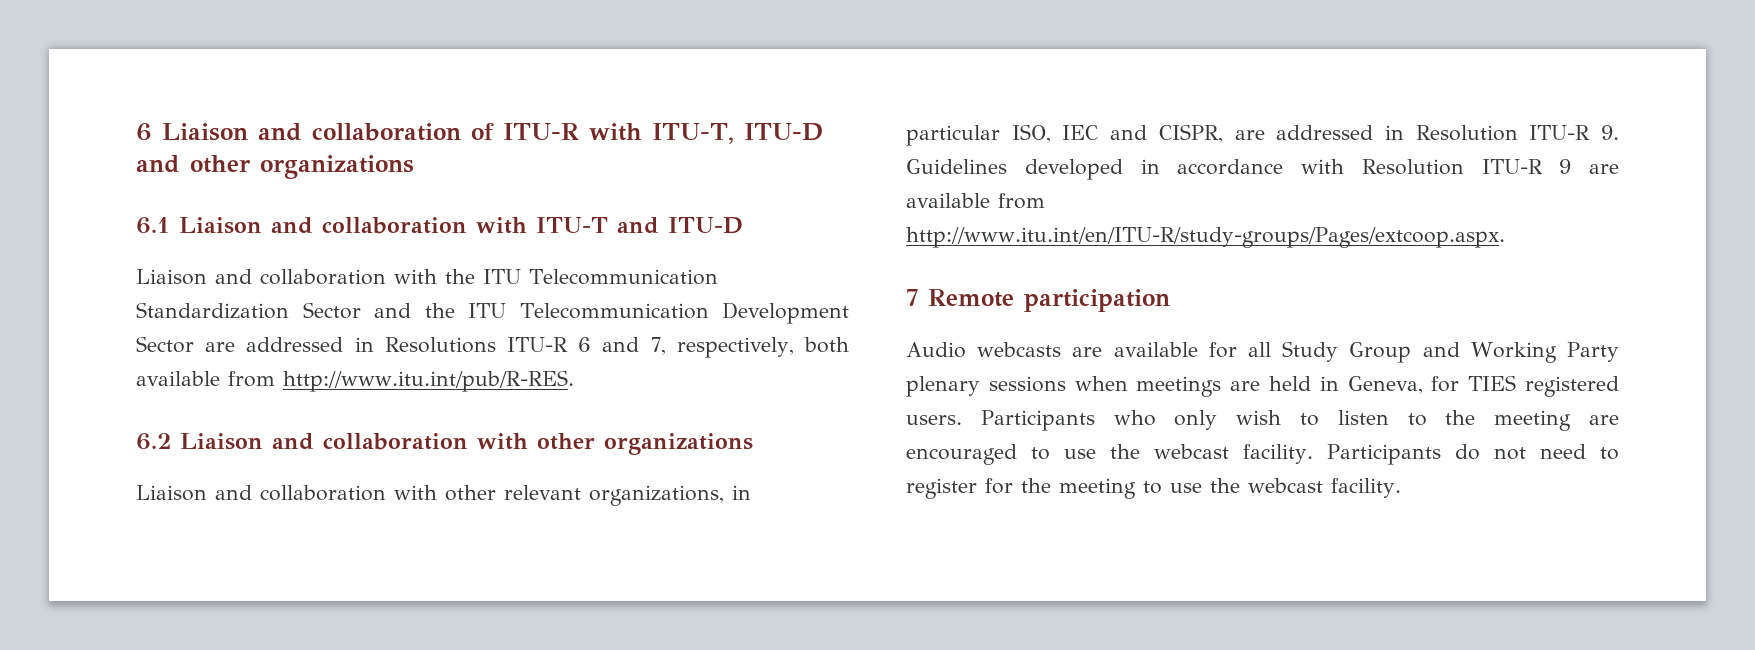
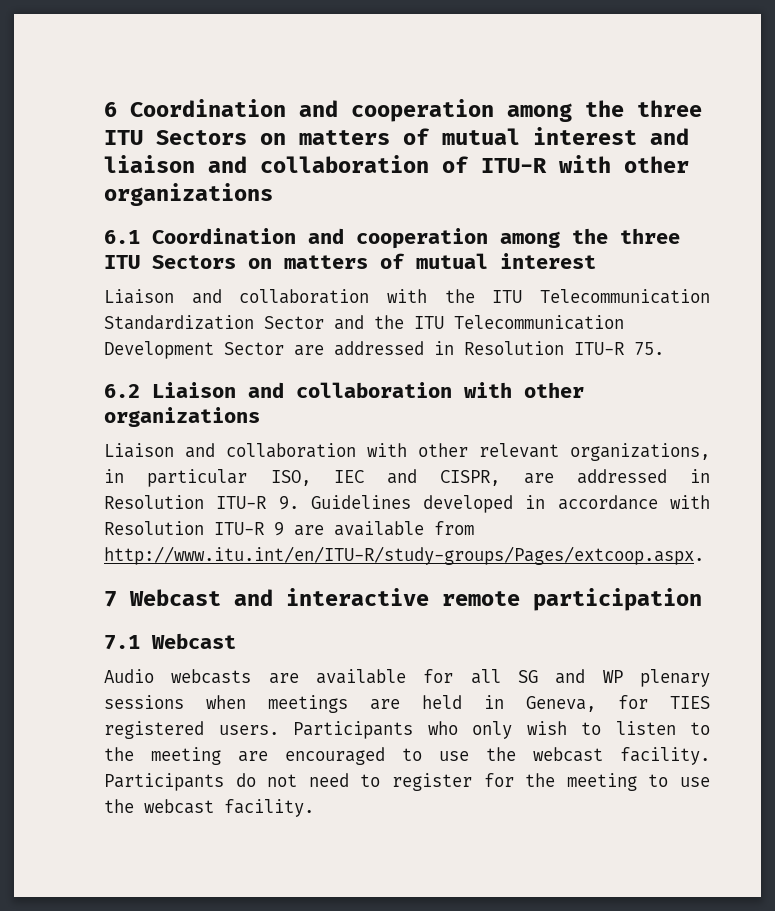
[136,123,248,141] 6 Liaison -> [104,99,702,122] [104,127,689,145] [104,155,195,173] 6 Coordination and cooperation among the three ITU Sectors on matters of mutual interest and liaison
[652,123,823,144] [136,155,180,173] ITU-T, ITU-D and -> (611, 164) none
[179,217,743,234] Liaison and collaboration with ITU-T and ITU-D -> [152,228,680,249] [104,253,596,269] Coordination and cooperation among the three ITU Sectors on matters of mutual interest
[384,337,849,358] [136,370,574,392] Resolutions ITU-R 6 and 7, respectively, both available from http://www.itu.int/pub/R-RES. -> [464,341,664,355] Resolution ITU-R 75.
[928,289,1014,307] Remote -> [129,588,520,606] Webcast and interactive remote
(1170, 300) none -> [104,633,236,650] // 7.1 Webcast
[1282,341,1620,363] Study Group and Working Party -> [518,669,623,684] SG and WP

